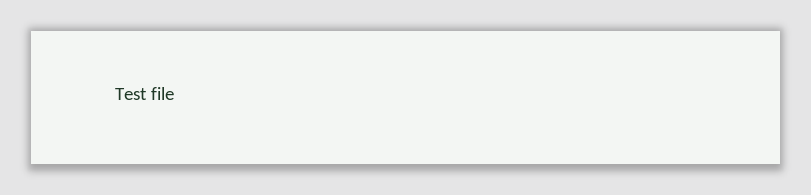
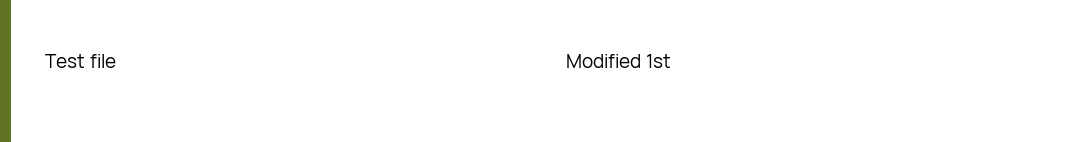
(174, 93) none -> [566,54,672,68] // Modified 1st

